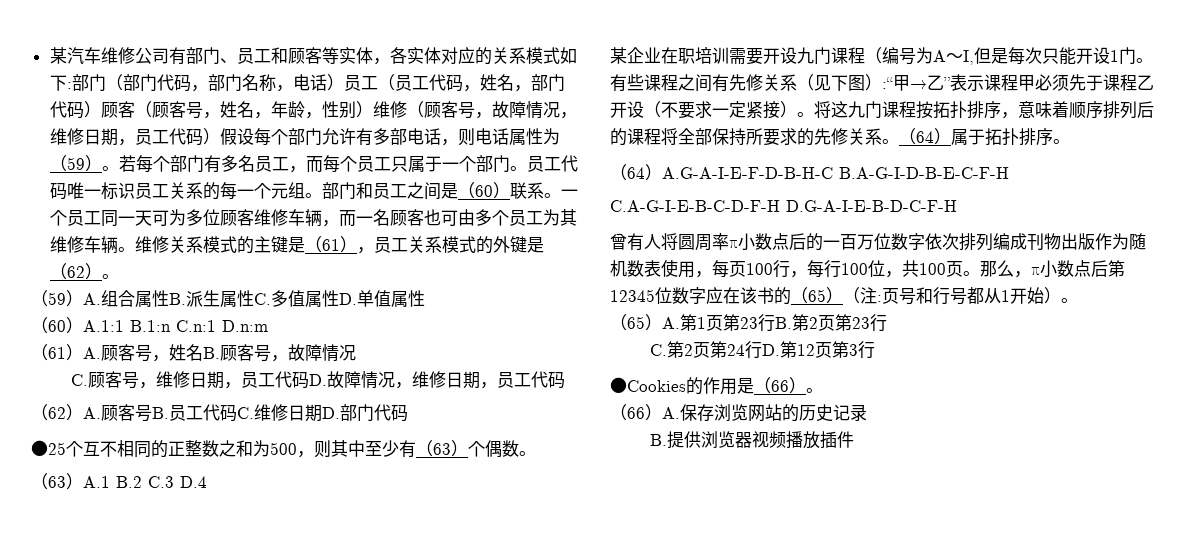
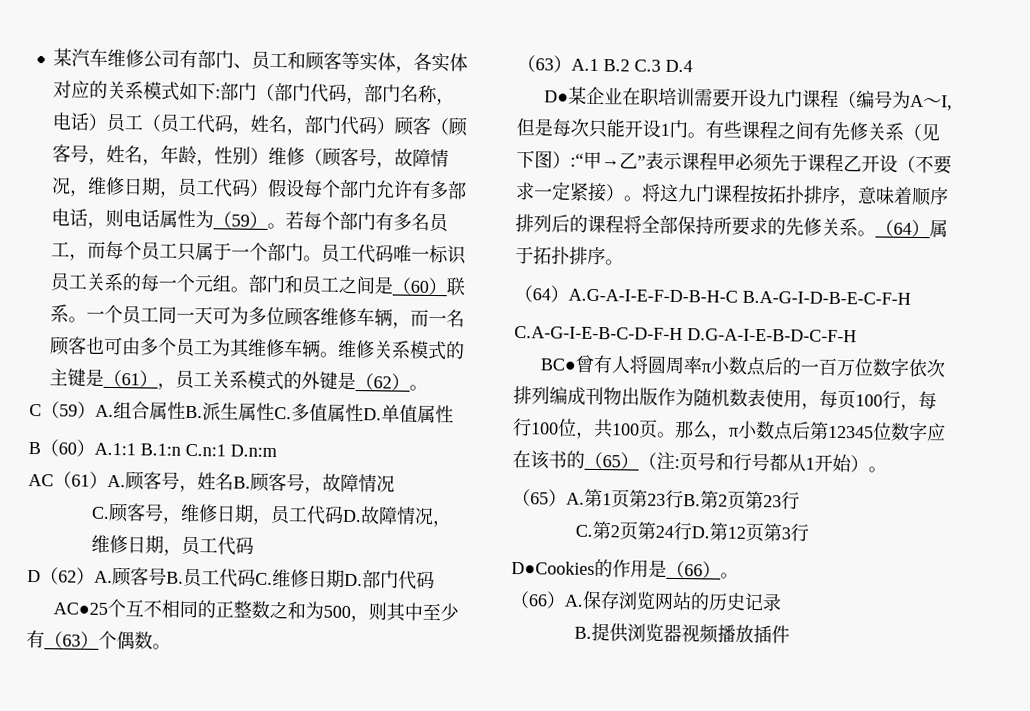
(119, 276) none -> [29,403,42,417] C
(425, 298) none -> [28,441,41,455] B
(268, 326) none -> [28,473,54,487] AC
(566, 380) none -> [27,569,41,583] D
[31,440,66,456] ●25 -> [53,602,109,615] AC●25
(207, 482) none -> [544,90,570,103] D●
(957, 206) none -> [540,358,577,371] BC●
[610,377,686,393] ●Cookies -> [511,560,595,575] D●Cookies

